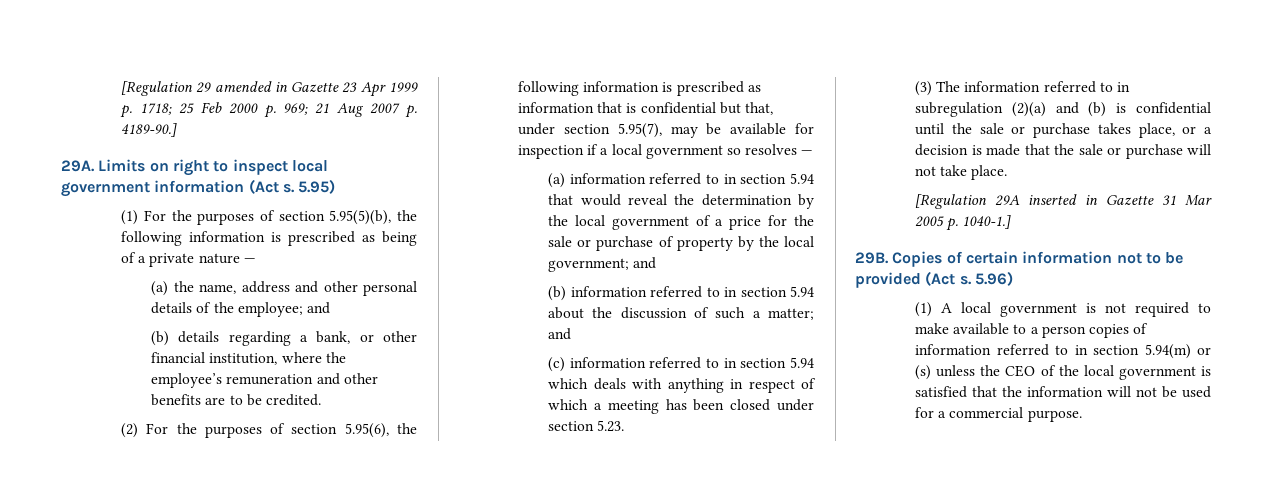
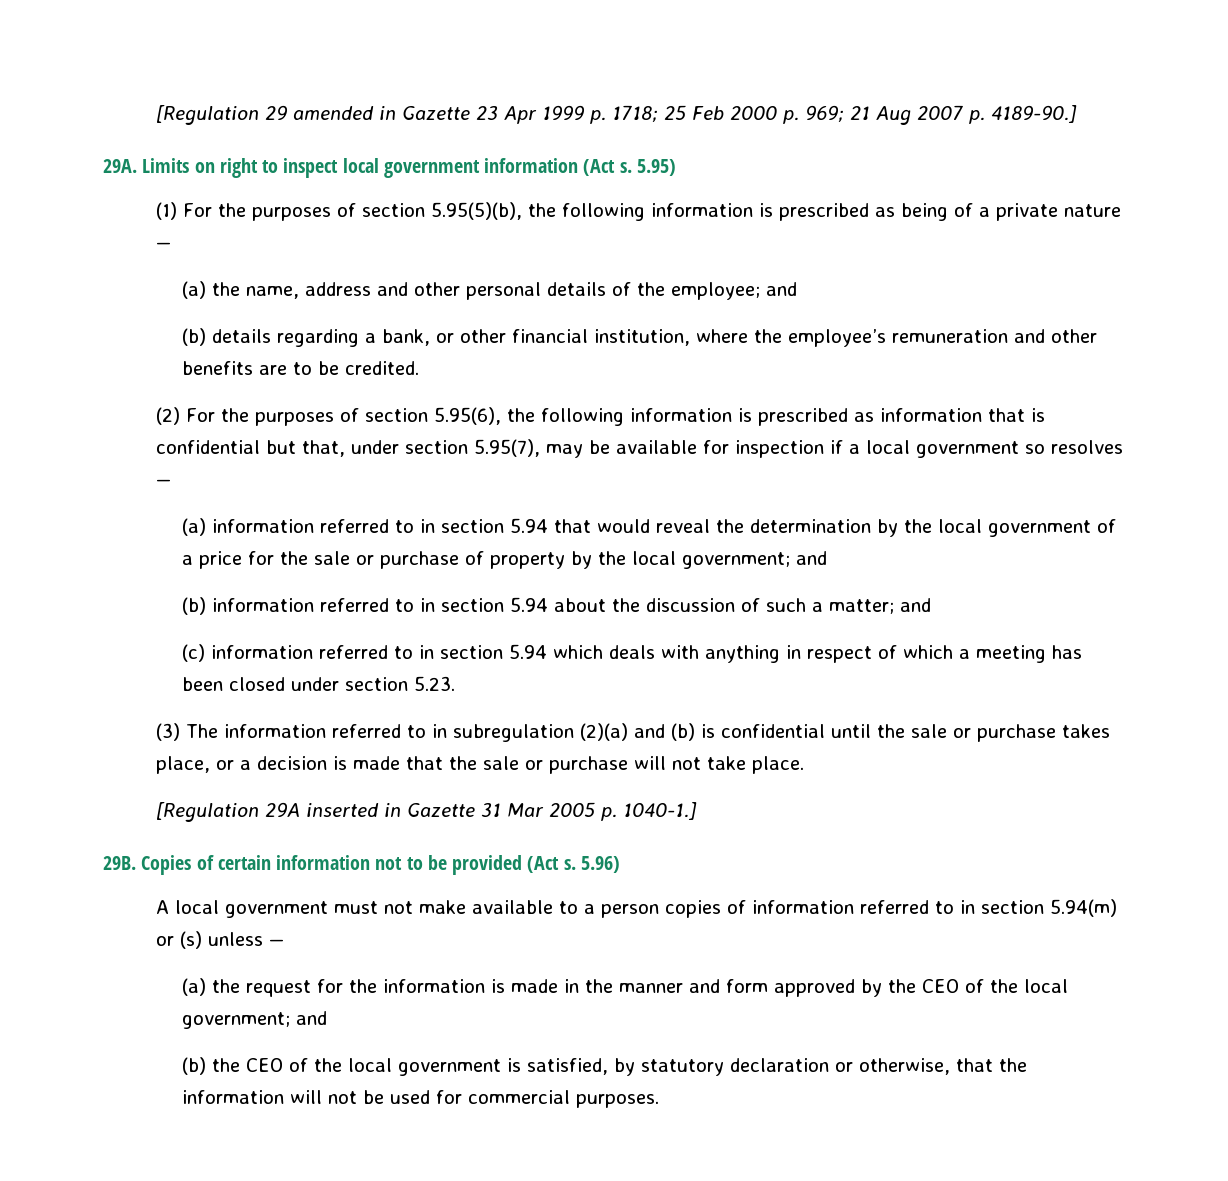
[915,302,933,317] (1) -> (620, 864) none
[1086,302,1211,317] is not required to -> [333,901,413,914] must not
(976, 371) none -> [268,939,284,946] [182,978,1069,997] [182,1011,328,1029] [182,1057,207,1075] — // (a) the request for the information is made in the manner and form approved by the CEO of the local government; and // (b)
[915,386,968,398] satisfied -> [527,1058,951,1076] satisfied, by statutory declaration or otherwise,
[938,407,1082,422] a commercial purpose. -> [468,1090,660,1108] commercial purposes.

